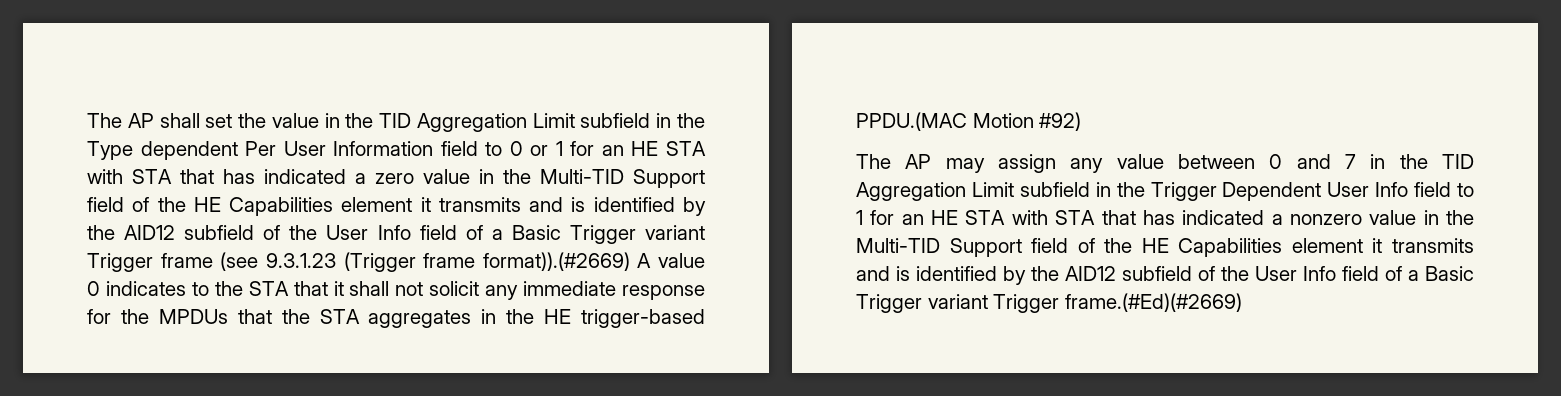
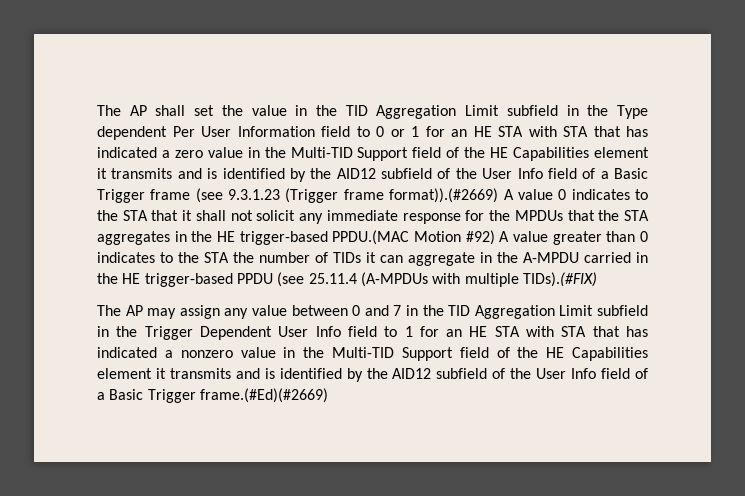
[645,225,705,240] [87,253,153,272] variant Trigger -> (145, 196) none
(1082, 121) none -> [499,231,648,245] [97,252,648,266] [97,272,597,287] A value greater than 0 indicates to the STA the number of TIDs it can aggregate in the A-MPDU carried in the HE trigger-based PPDU (see 25.11.4 (A-MPDUs with multiple TIDs).(#FIX)
[927,294,1060,313] variant Trigger -> (196, 396) none

